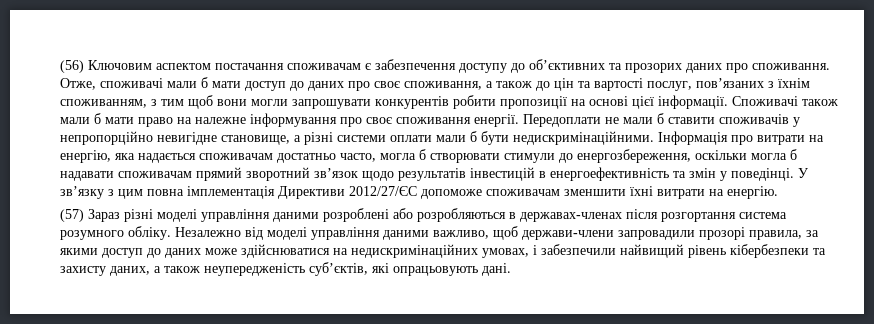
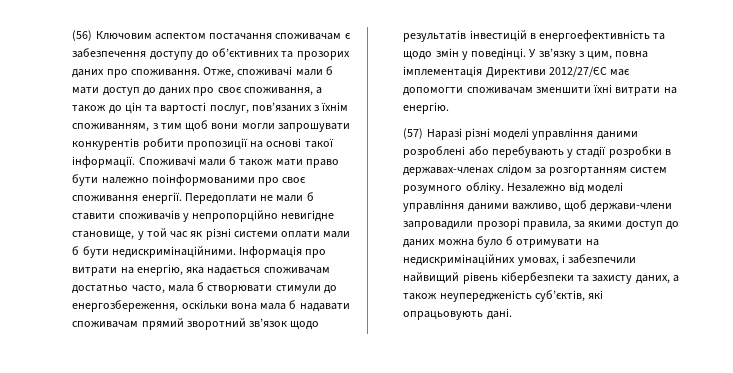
[632,96,655,109] цієї -> [304,138,334,148] такої
[802,99,839,106] [60,113,102,124] також мали б -> [198,156,274,166] мали б також
[177,113,338,127] на належне інформування -> [72,174,255,186] бути належно поінформованими
[294,135,302,142] а -> [137,228,203,240] у той час як
[380,153,417,160] могла -> [167,285,194,292] мала
[751,153,788,160] могла -> [230,303,287,310] вона мала
(687, 174) none -> [403,51,433,60] щодо
[118,189,144,199] цим -> [587,51,613,60] цим,
[421,189,483,199] допоможе -> [610,69,631,76] [403,87,464,96] має допомогти
[88,209,121,222] Зараз -> [426,128,462,140] Наразі
[417,208,788,222] розробляються в державах-членах після розгортання система -> [491,146,671,158] [403,164,668,176] перебувають у стадії розробки в державах-членах слідом за розгортанням систем
[205,244,331,258] може здійснюватися -> [437,236,583,248] можна було б отримувати

